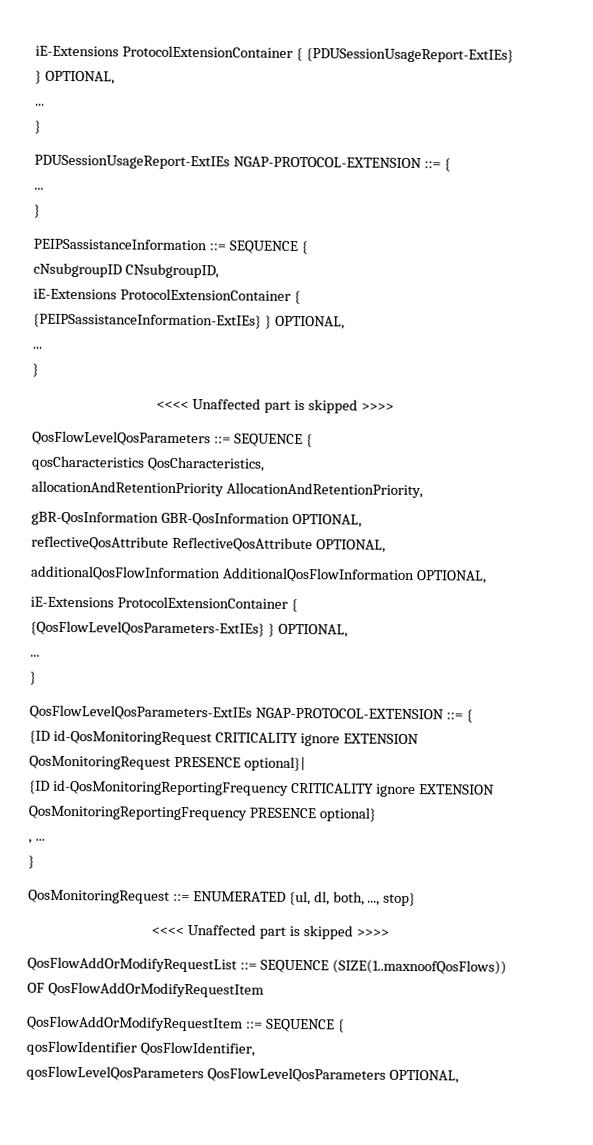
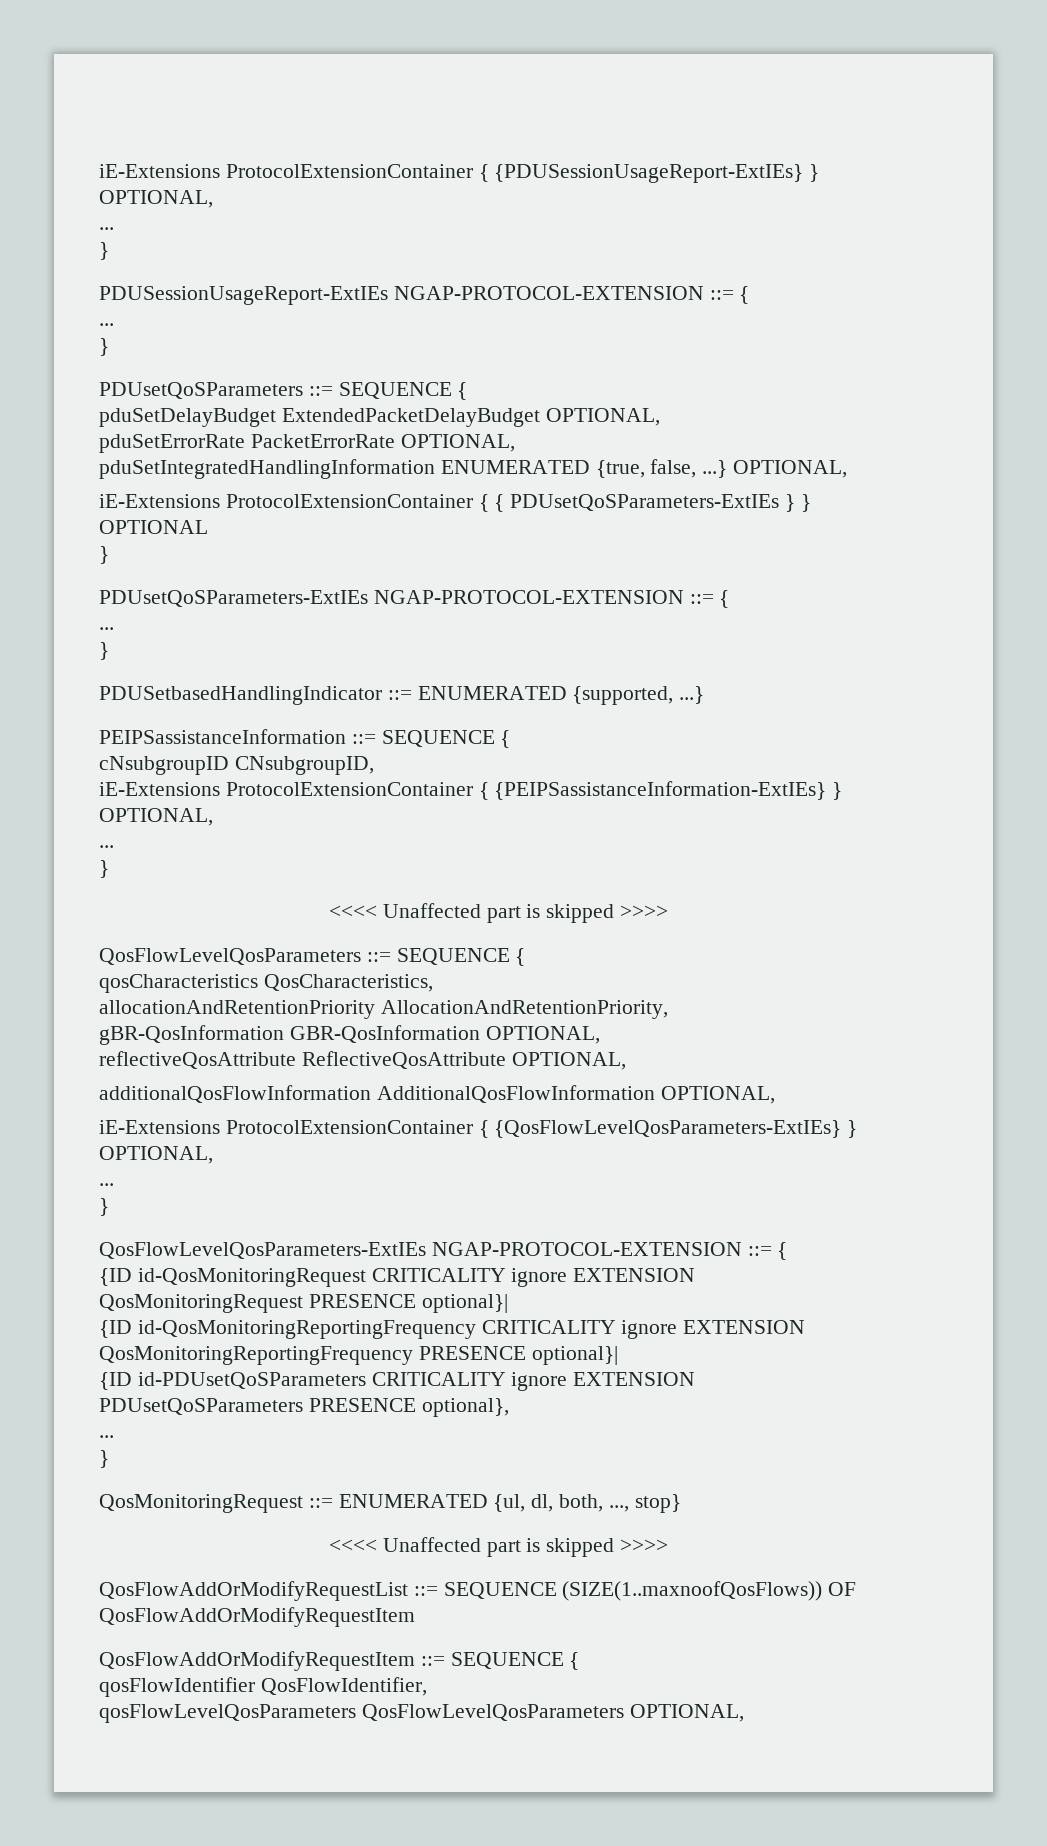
(41, 211) none -> [99,382,468,400] [99,408,660,427] [99,434,515,453] [99,459,848,479] [99,494,811,512] [99,520,208,534] [99,546,109,564] [99,590,730,608] [99,627,114,630] [99,642,109,660] [99,686,705,705] // PDUsetQoSParameters ::= SEQUENCE { // pduSetDelayBudget ExtendedPacketDelayBudget OPTIONAL, // pduSetErrorRate PacketErrorRate OPTIONAL, // pduSetIntegratedHandlingInformation ENUMERATED {true, false, ...} OPTIONAL, // iE-Extensions ProtocolExtensionContainer { { PDUsetQoSParameters-ExtIEs } } OPTIONAL // } // PDUsetQoSParameters-ExtIEs NGAP-PROTOCOL-EXTENSION ::= { // ... // } // PDUSetbasedHandlingIndicator ::= ENUMERATED {supported, ...}
[318,807,376,822] [28,838,32,844] optional} // , -> [531,1346,618,1365] [99,1372,696,1391] [99,1398,509,1417] optional}| // {ID id-PDUsetQoSParameters CRITICALITY ignore EXTENSION PDUsetQoSParameters PRESENCE optional}, //

